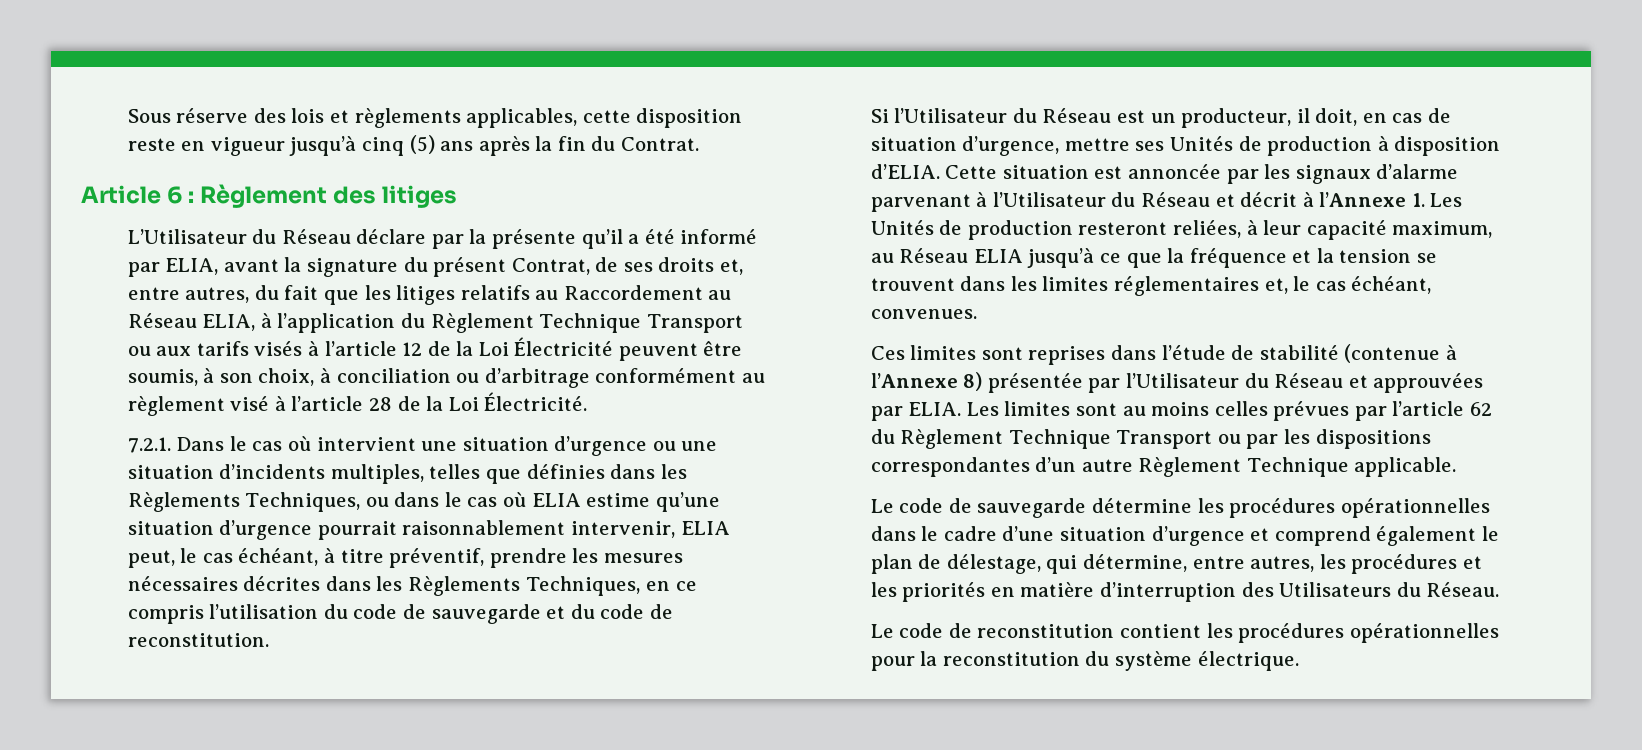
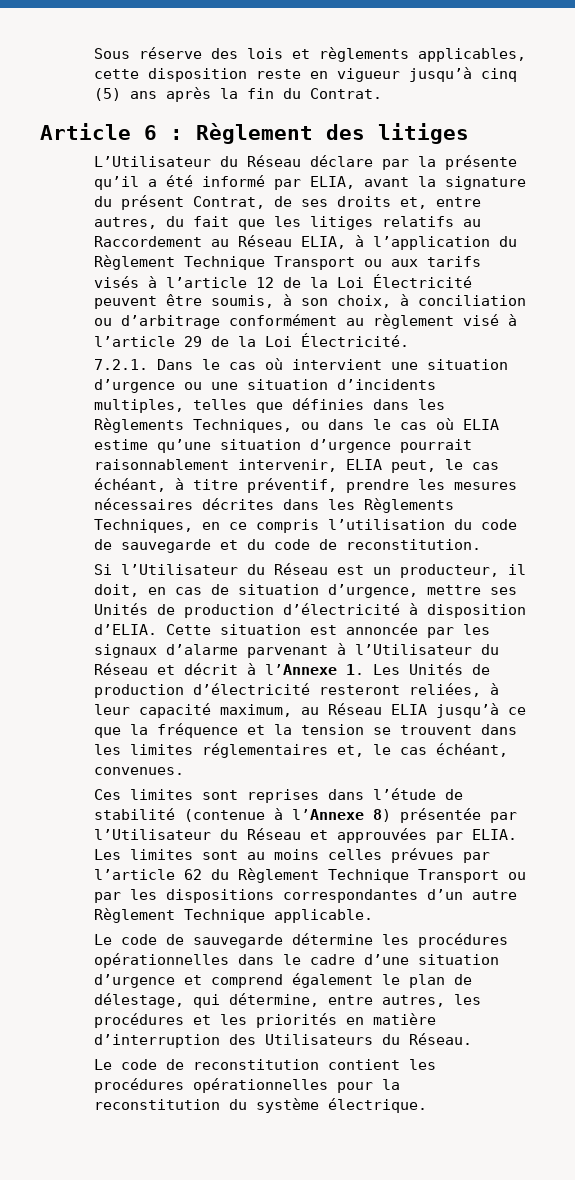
[368,397,392,411] 28 -> [184,336,203,347] 29
(1373, 146) none -> [283,603,401,615] d’électricité
(1073, 230) none -> [193,683,311,695] d’électricité

